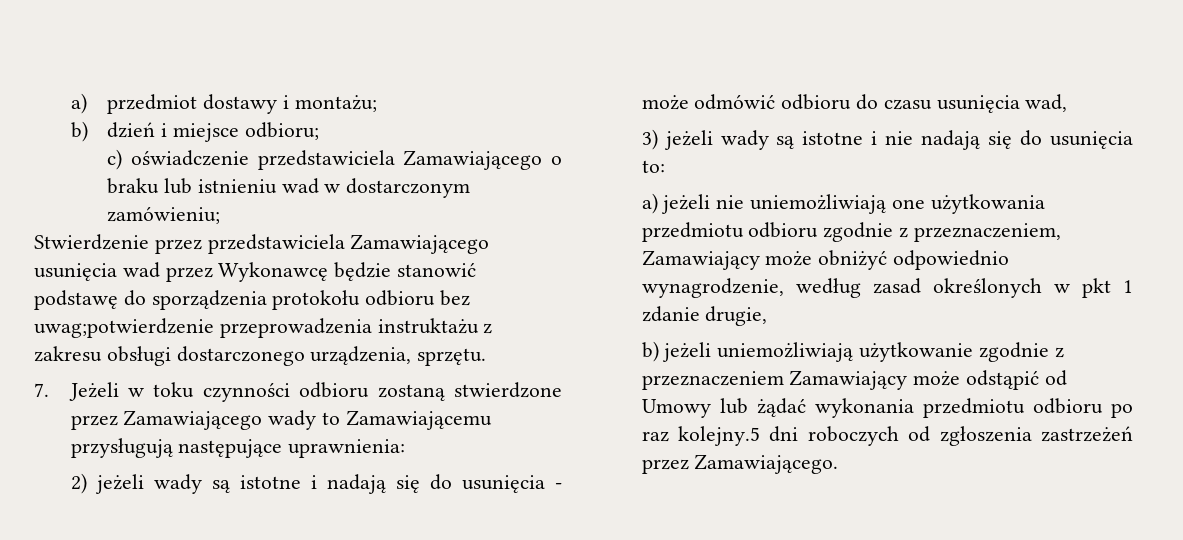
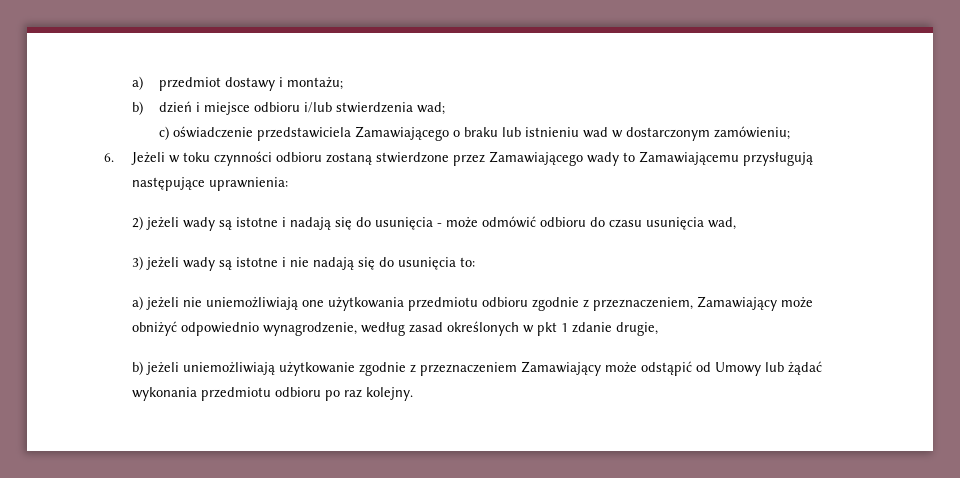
[244,122,319,140] odbioru; -> [254,102,446,115] odbioru i/lub stwierdzenia wad;
[34,234,490,254] [34,262,477,282] [34,290,471,310] [34,318,493,338] [34,346,487,366] [34,383,49,397] Stwierdzenie przez przedstawiciela Zamawiającego usunięcia wad przez Wykonawcę będzie stanowić podstawę do sporządzenia protokołu odbioru bez uwag;potwierdzenie przeprowadzenia instruktażu z zakresu obsługi dostarczonego urządzenia, sprzętu. // 7. -> [104,153,114,162] 6.
[678,426,1133,446] [641,454,839,474] kolejny.5 dni roboczych od zgłoszenia zastrzeżeń przez Zamawiającego. -> [365,387,413,401] kolejny.

